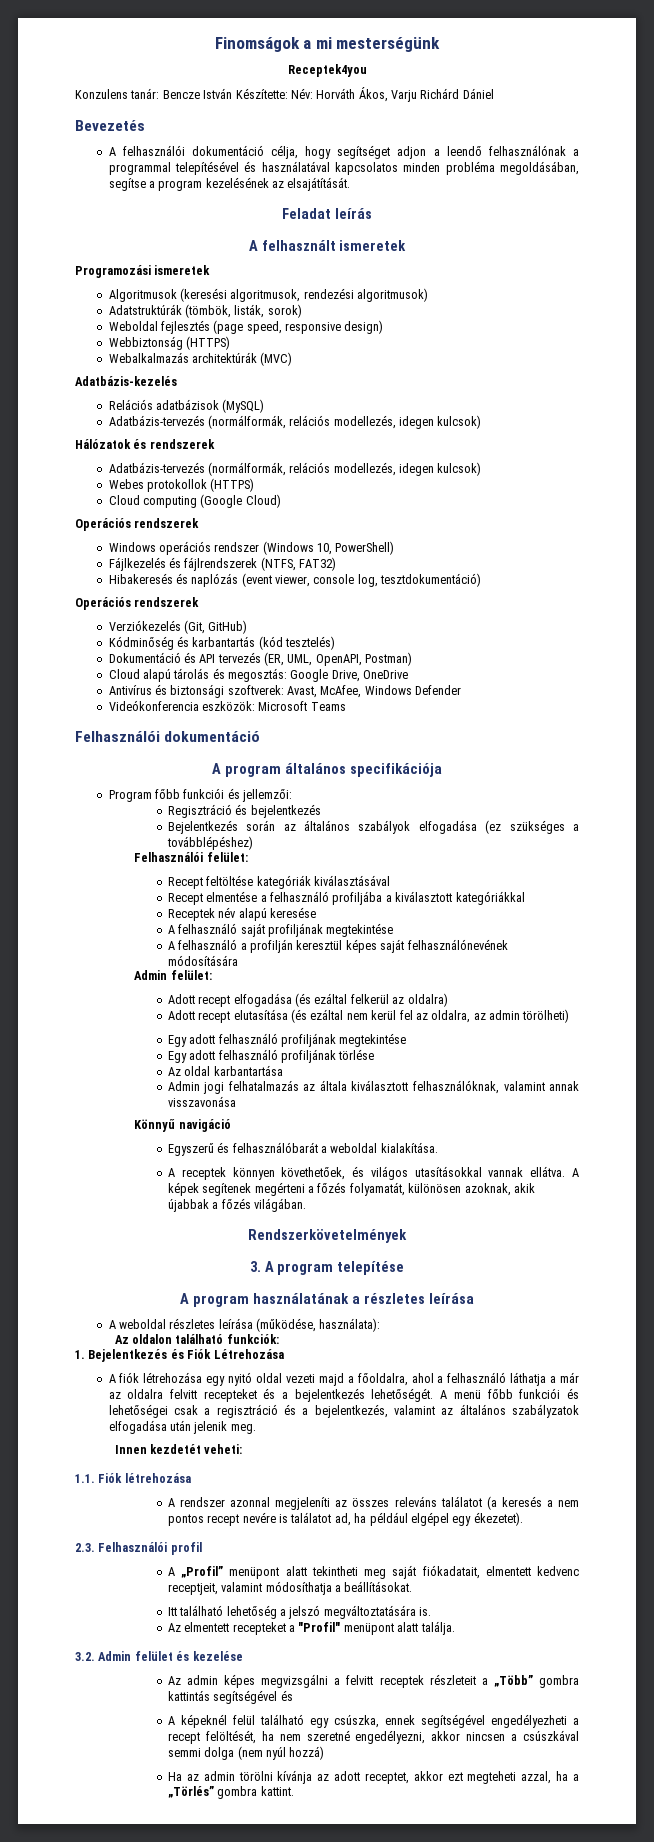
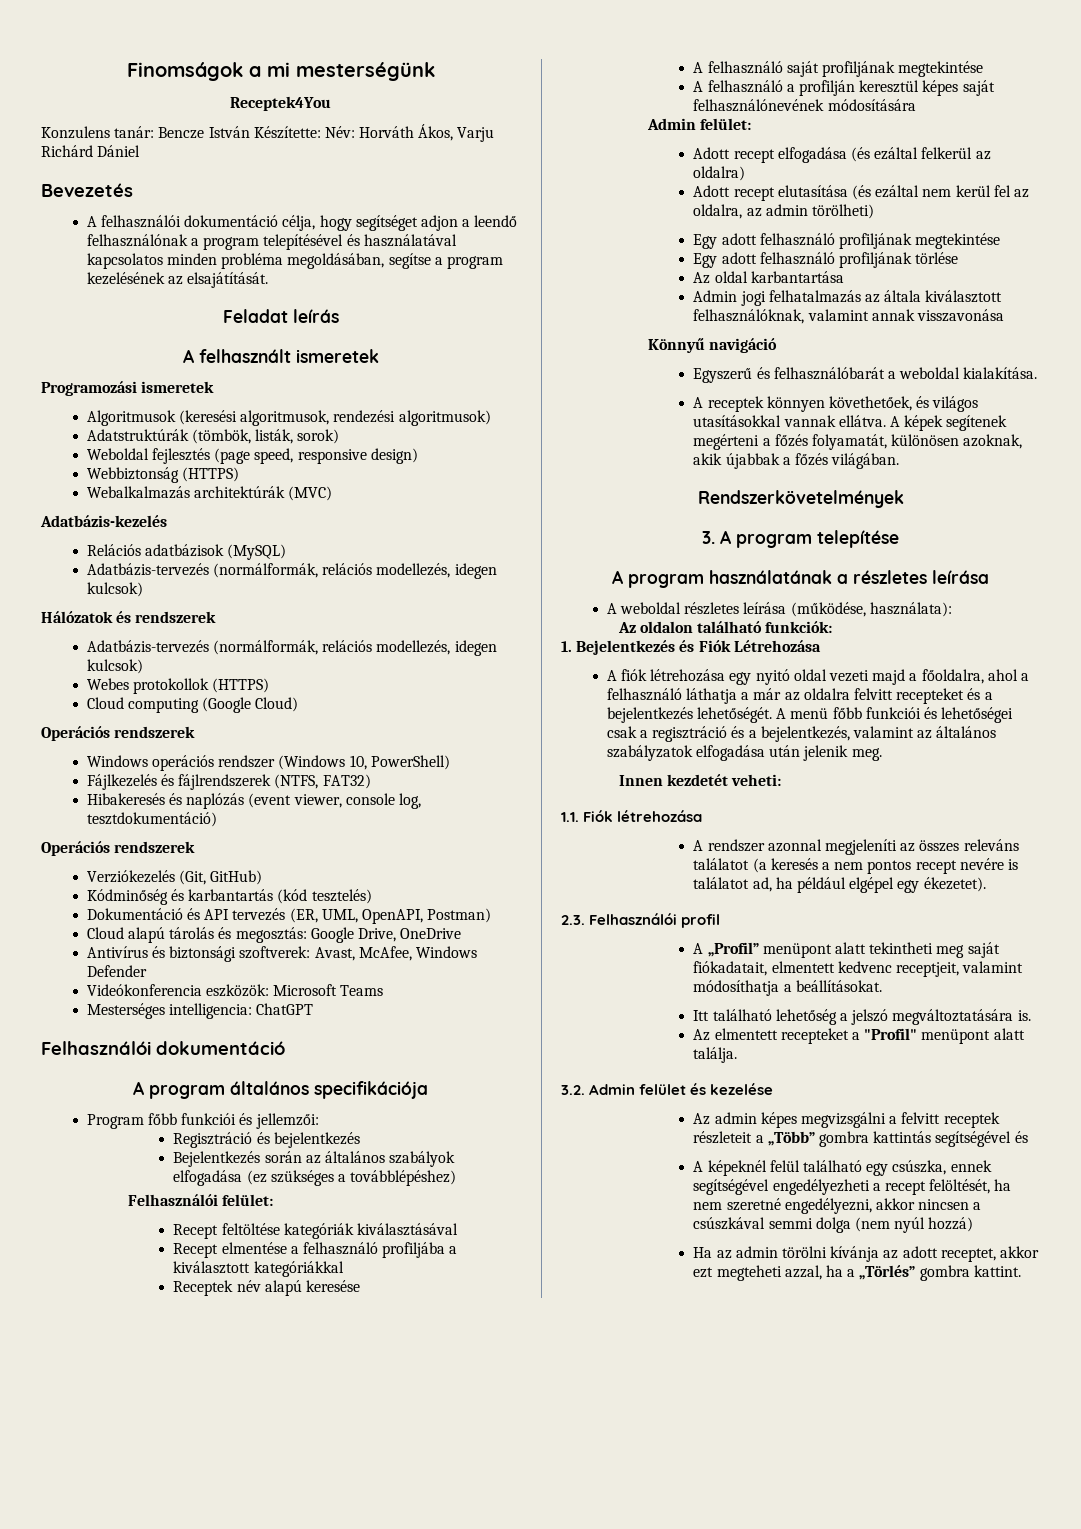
[287,64,367,77] Receptek4you -> [230,96,331,111] Receptek4You
[108,162,171,175] programmal -> [203,237,260,250] program
(346, 706) none -> [86,1003,314,1019] // Mesterséges intelligencia: ChatGPT

